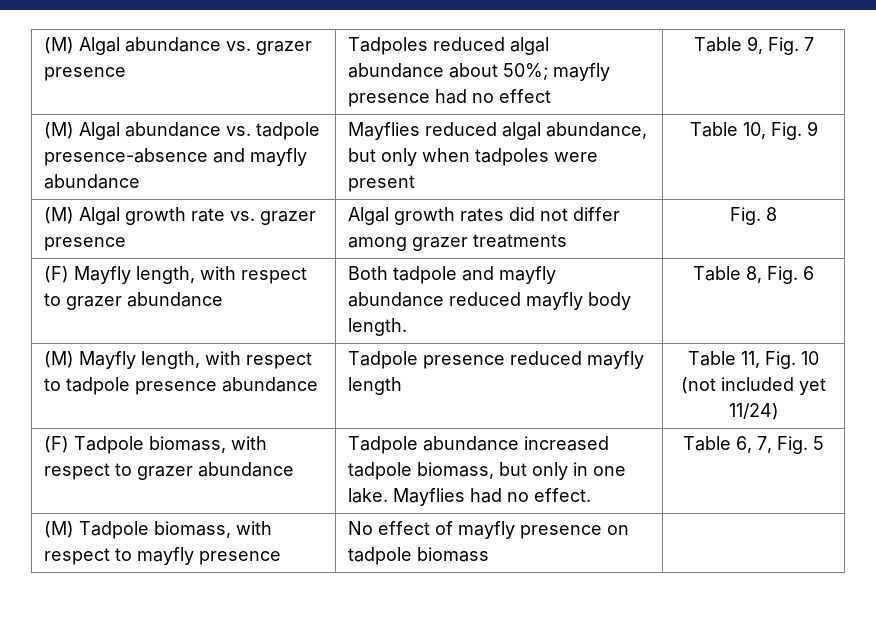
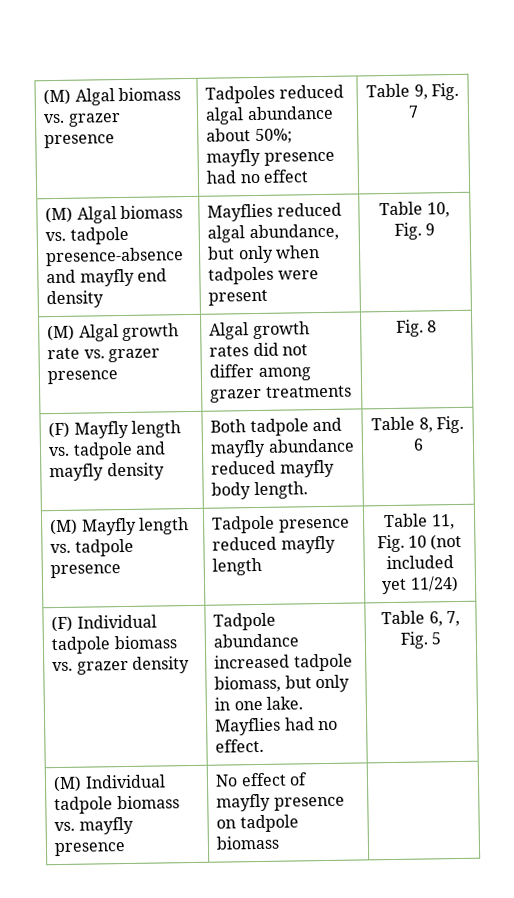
[44,37,222,55] (M) Algal abundance -> [43,87,181,106] (M) Algal biomass
[125,122,222,137] abundance -> [119,205,183,220] biomass
[44,174,141,189] abundance -> [136,268,167,282] [46,290,105,309] end density
[136,266,308,284] [44,292,224,310] length, with respect to grazer abundance -> [130,420,181,438] [48,441,166,460] [49,462,165,482] length vs. tadpole and mayfly density
[141,351,313,369] [44,378,62,391] length, with respect to -> [138,517,189,535] [50,543,72,554] length vs.
[222,377,319,392] abundance -> (122, 571) none
[74,436,268,454] [44,462,295,480] Tadpole biomass, with respect to grazer abundance -> [76,614,157,629] [51,635,177,655] [52,656,190,675] Individual tadpole biomass vs. grazer density
[79,521,273,539] [44,548,133,565] Tadpole biomass, with respect to -> [84,774,166,789] [54,795,180,815] [54,821,76,832] Individual tadpole biomass vs.

